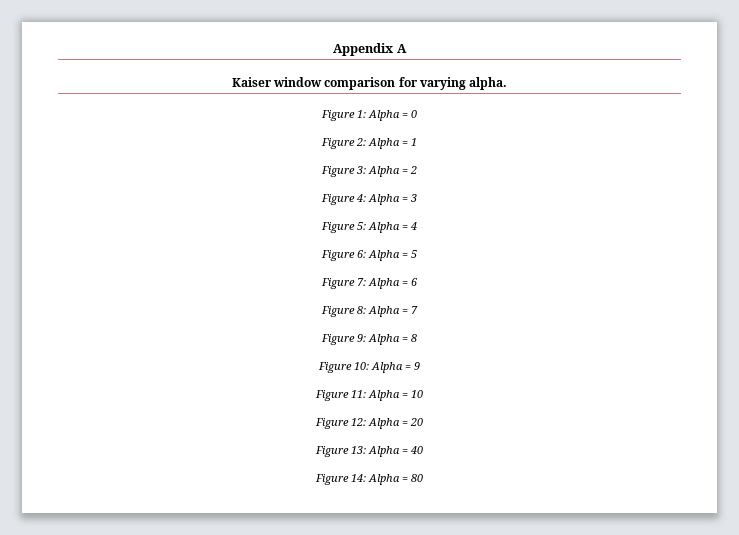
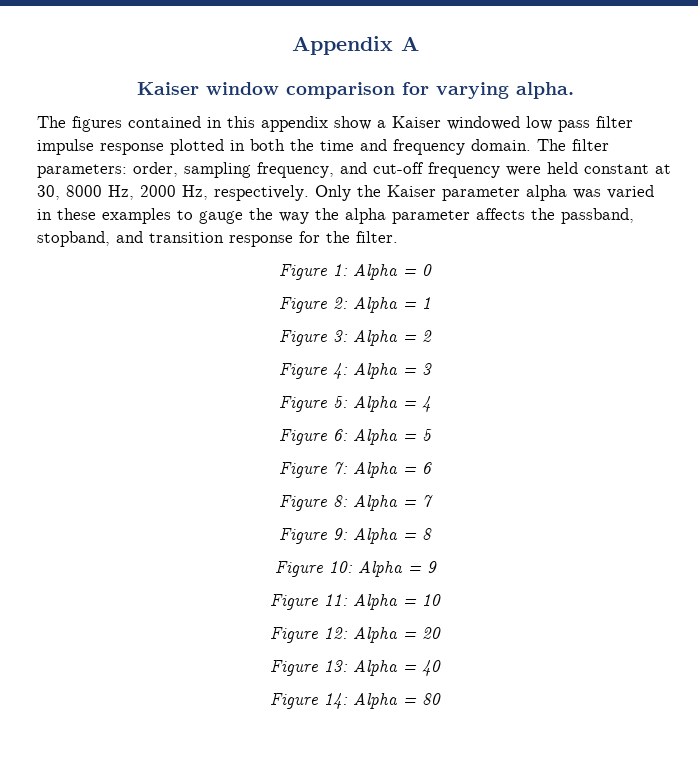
(508, 83) none -> [37,116,633,132] [37,139,609,155] [37,162,671,178] [37,185,654,201] [37,208,634,224] [37,231,398,247] // The figures contained in this appendix show a Kaiser windowed low pass filter impulse response plotted in both the time and frequency domain. The filter parameters: order, sampling frequency, and cut-off frequency were held constant at 30, 8000 Hz, 2000 Hz, respectively. Only the Kaiser parameter alpha was varied in these examples to gauge the way the alpha parameter affects the passband, stopband, and transition response for the filter.

